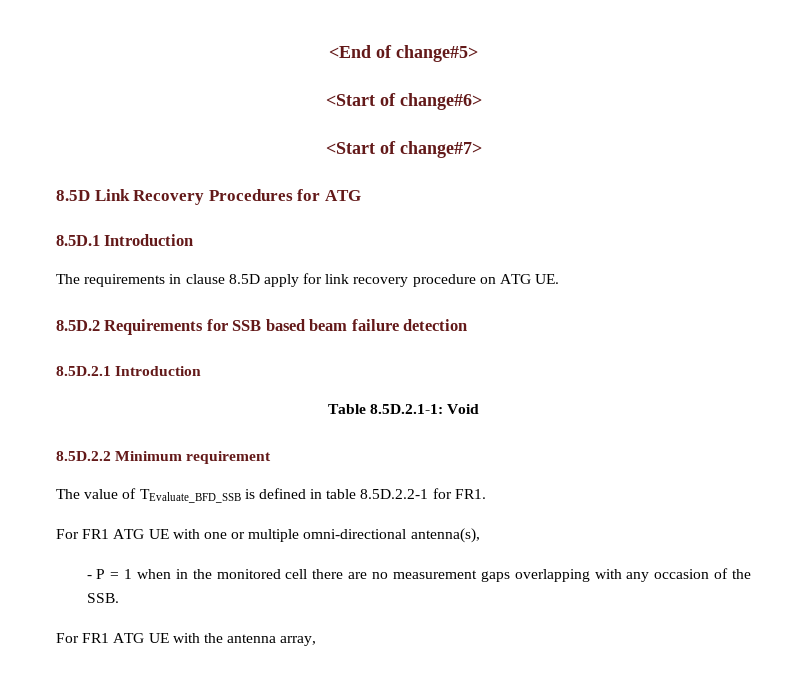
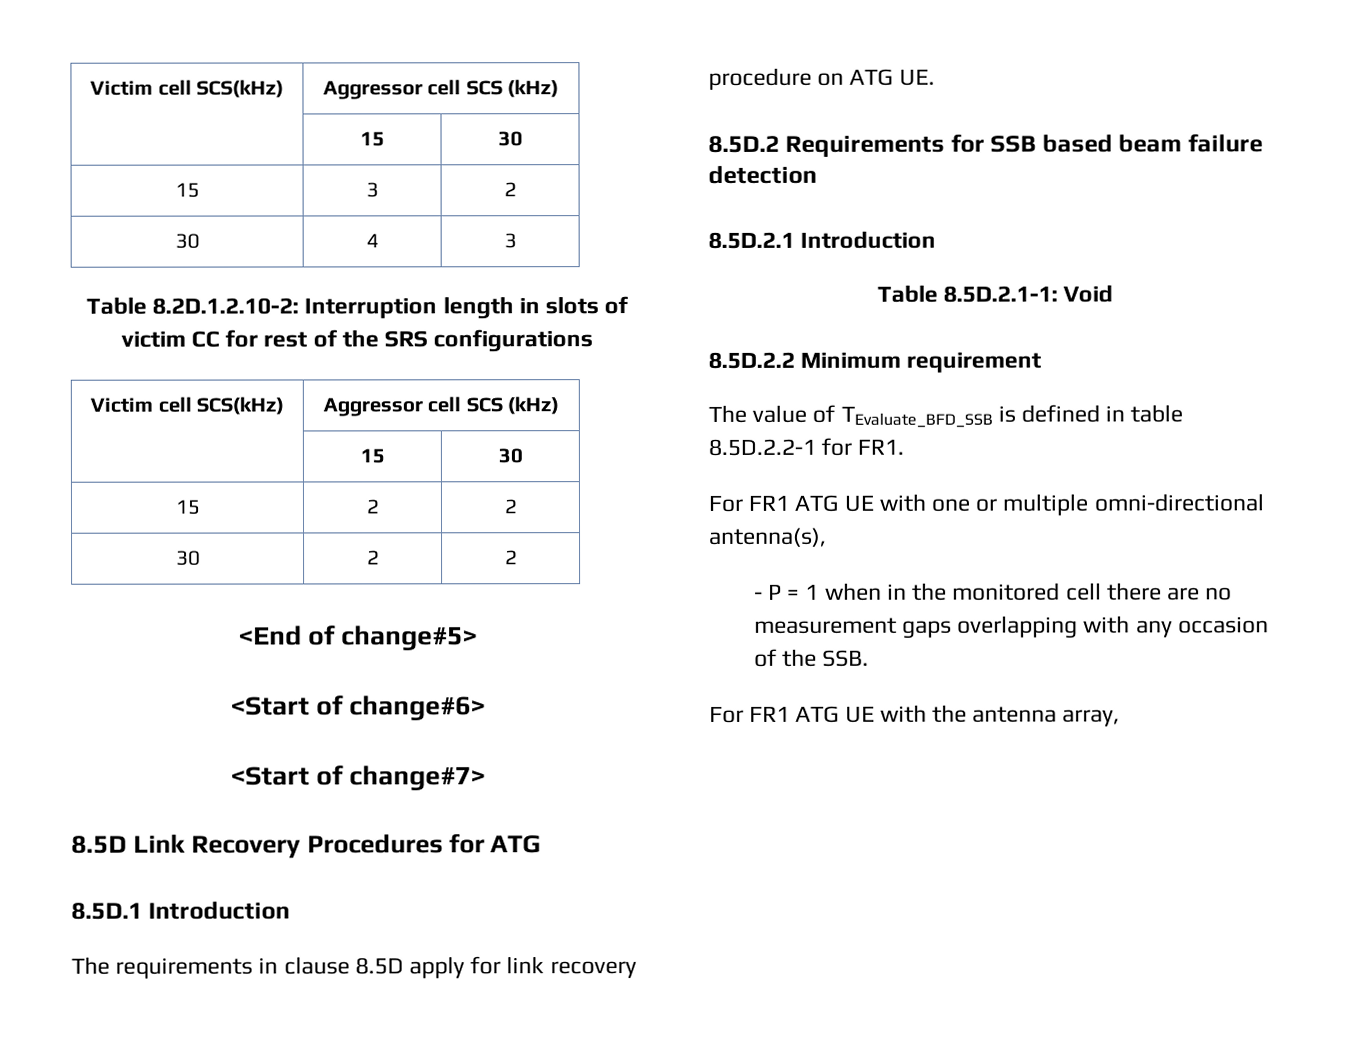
(329, 51) none -> [89,79,285,98] [322,79,560,100] [359,131,385,147] [497,131,523,147] [174,182,200,198] [365,182,379,198] [503,182,517,197] [174,233,200,249] [365,233,379,248] [503,233,517,249] [85,296,630,320] [120,329,594,353] [89,396,285,415] [322,396,560,417] [359,448,385,464] [497,448,523,464] [174,499,200,515] [365,499,379,514] [503,499,517,514] [175,550,201,566] [366,550,380,565] [504,550,518,565] Victim cell SCS(kHz) | Aggressor cell SCS (kHz) // | 15 | 30 // 15 | 3 | 2 // 30 | 4 | 3 // Table 8.2D.1.2.10-2: Interruption length in slots of victim CC for rest of the SRS configurations // Victim cell SCS(kHz) | Aggressor cell SCS (kHz) // | 15 | 30 // 15 | 2 | 2 // 30 | 2 | 2 //

